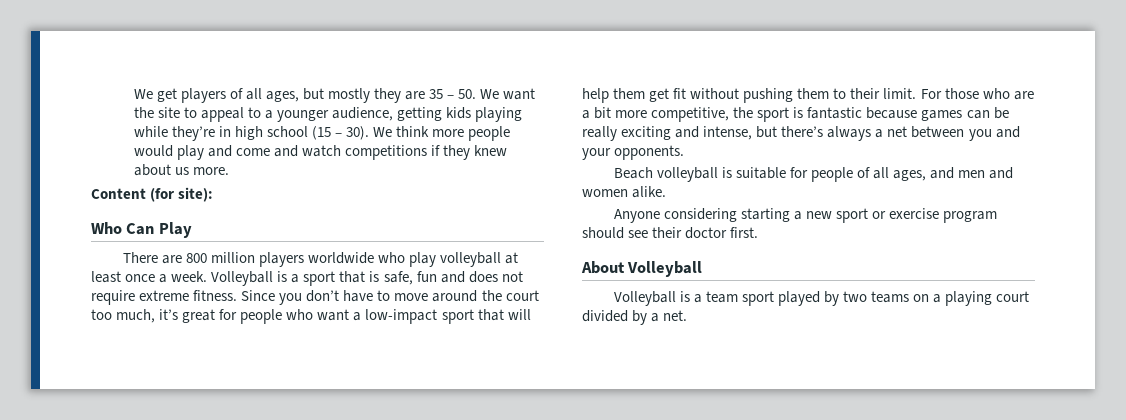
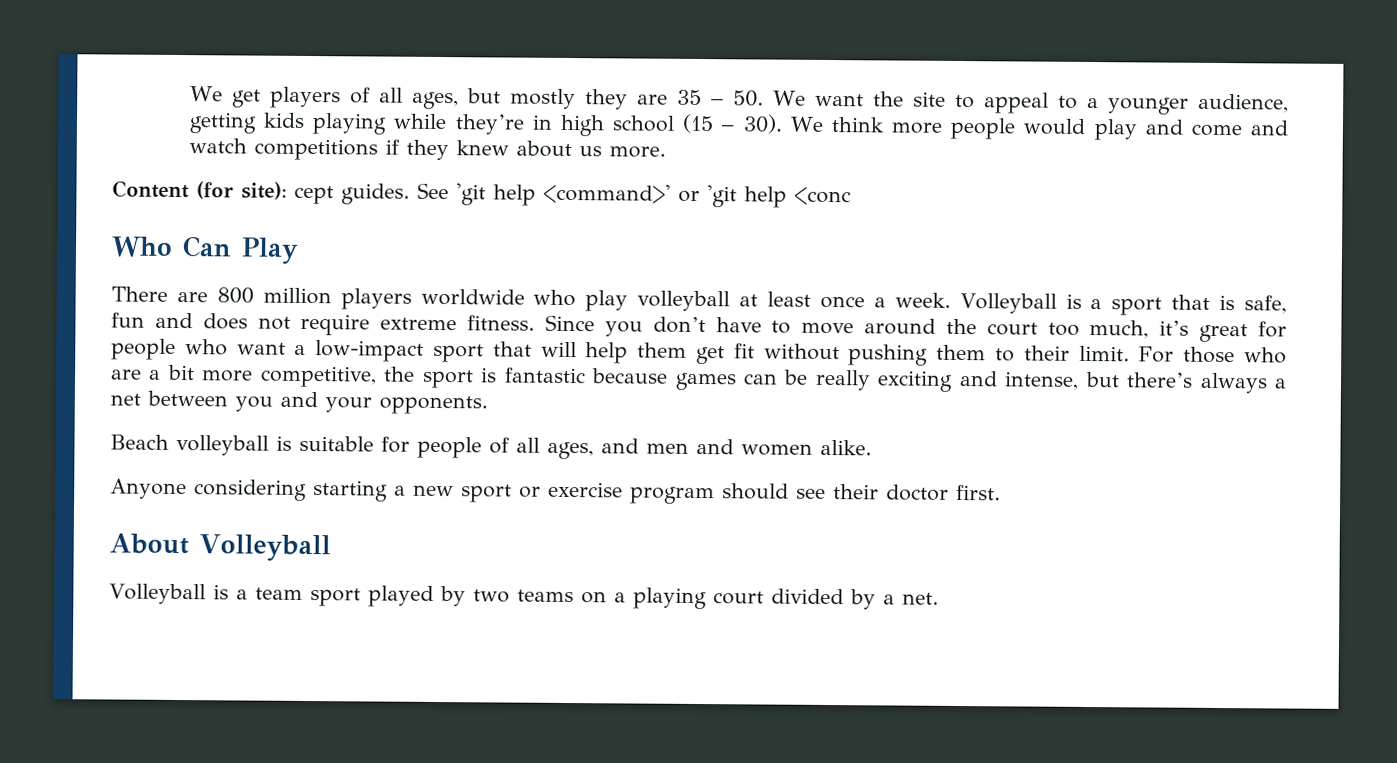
(214, 194) none -> [294,182,851,208] cept guides. See 'git help <command>' or 'git help <conc

